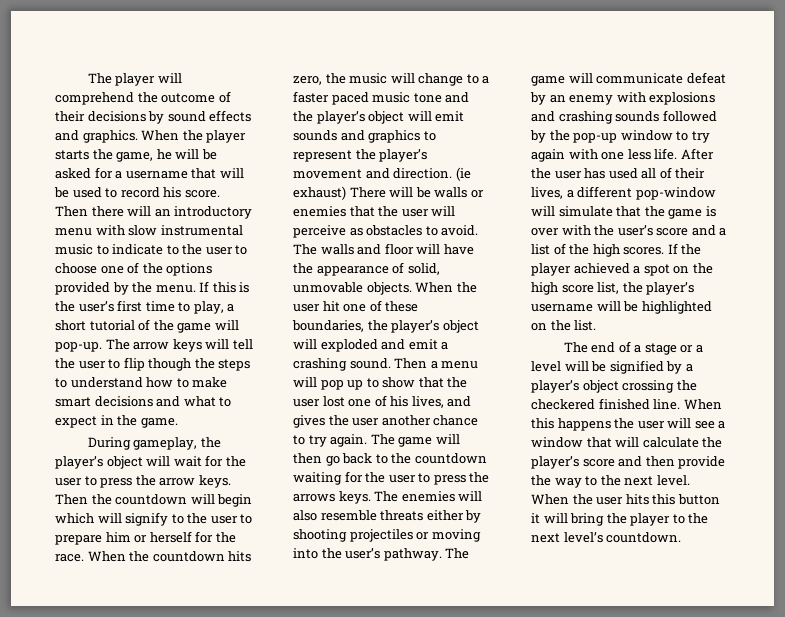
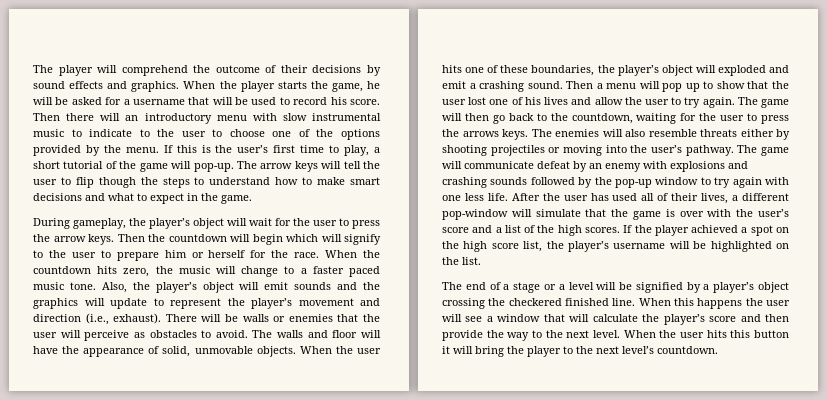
[413,92,470,103] tone and -> [69,282,127,293] tone. Also,
[368,130,421,143] graphics -> [363,282,380,290] [33,298,147,309] the graphics will update
[393,167,471,181] [293,186,346,200] direction. (ie exhaust) -> [33,313,162,325] direction (i.e., exhaust).
[322,301,340,312] hit -> [442,65,462,73] hits
[411,396,472,408] [293,415,479,428] lives, and gives the user another chance -> [544,97,669,105] lives and allow the user
[414,453,487,464] countdown -> [571,113,633,124] countdown,

